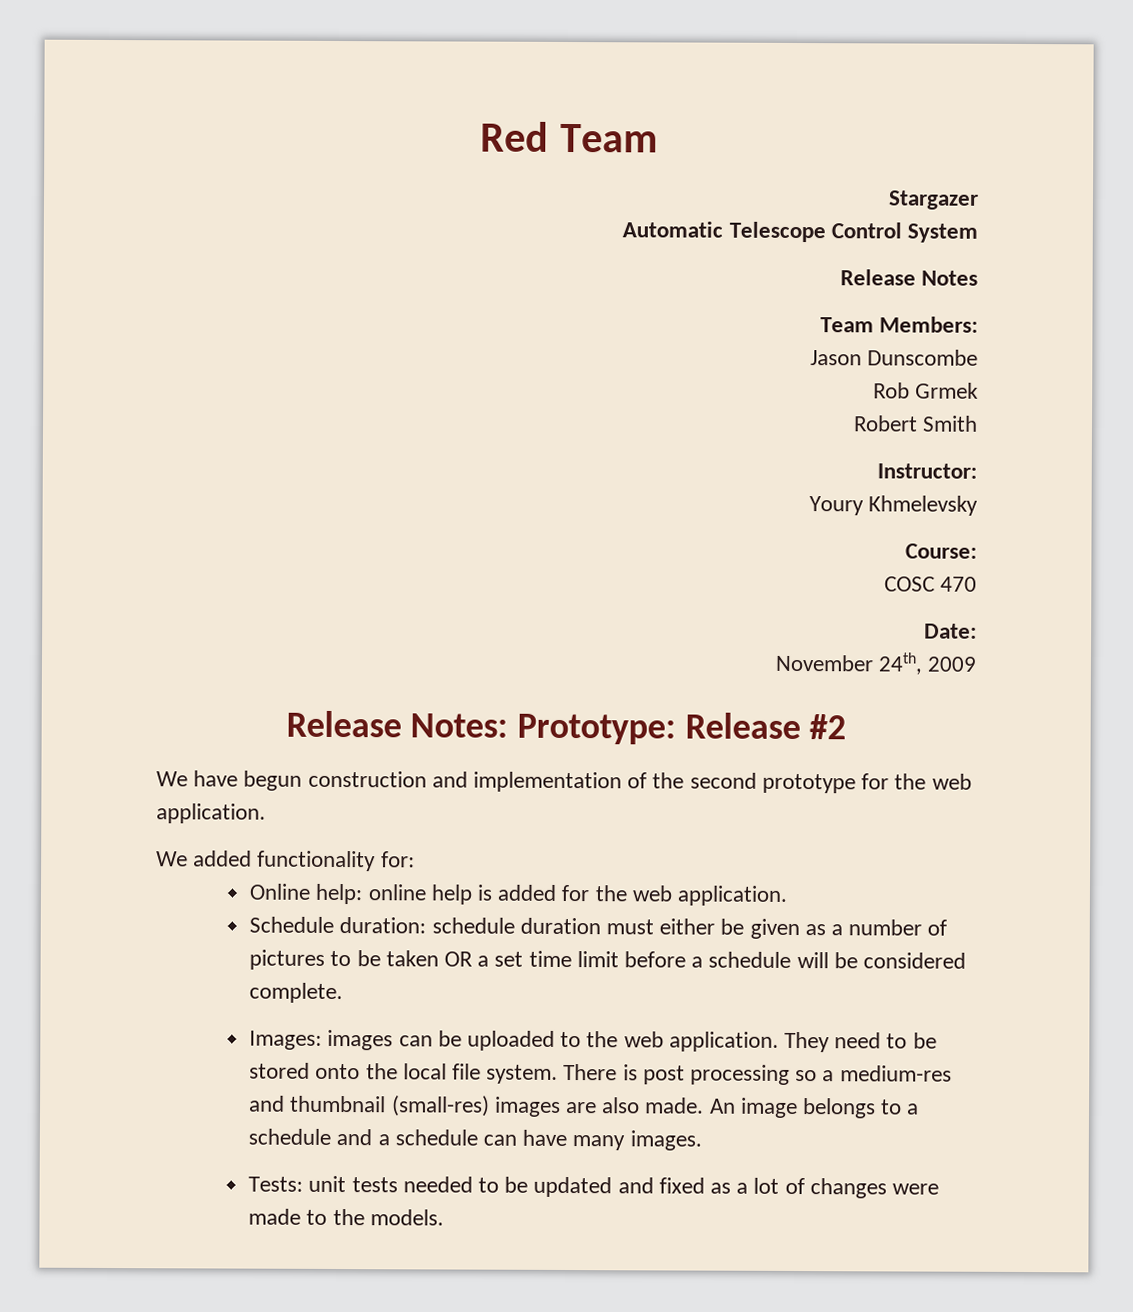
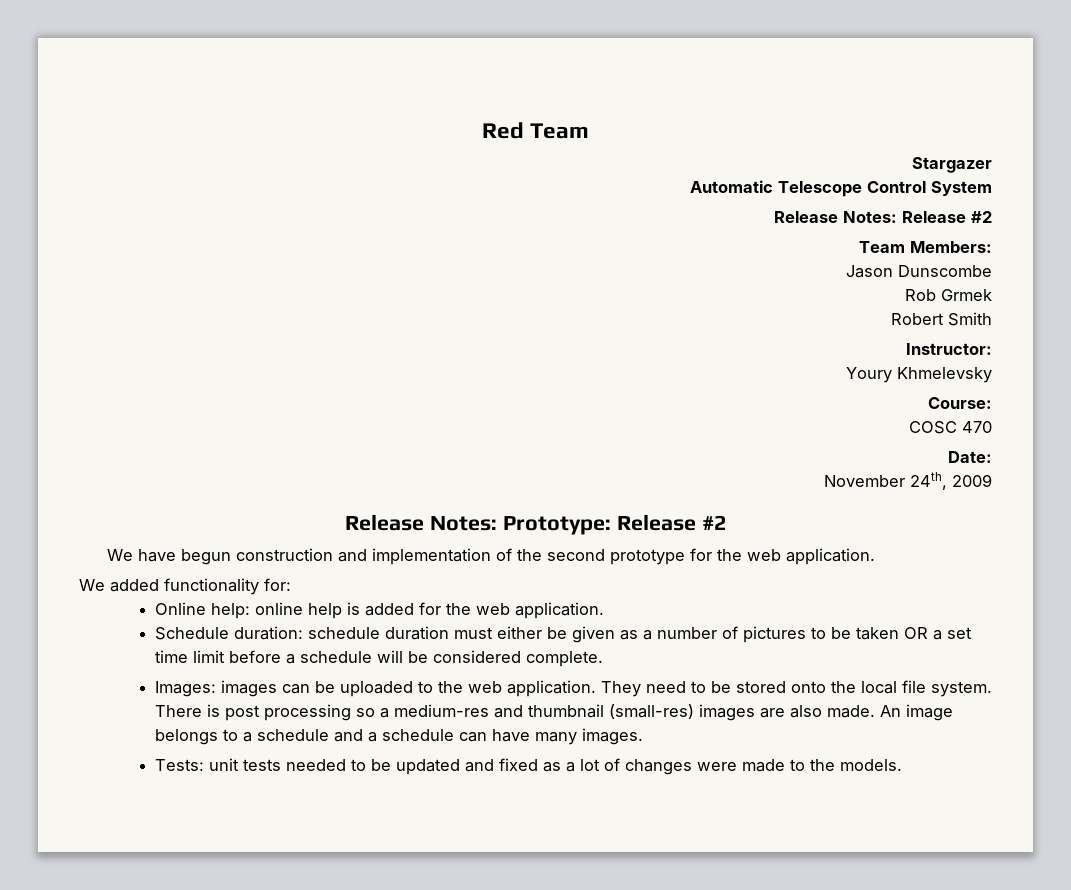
[921,270,978,286] Notes -> [843,211,992,223] Notes: Release #2

